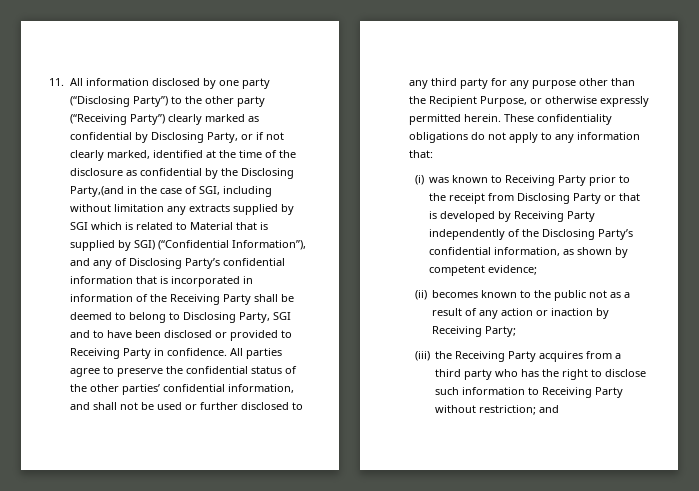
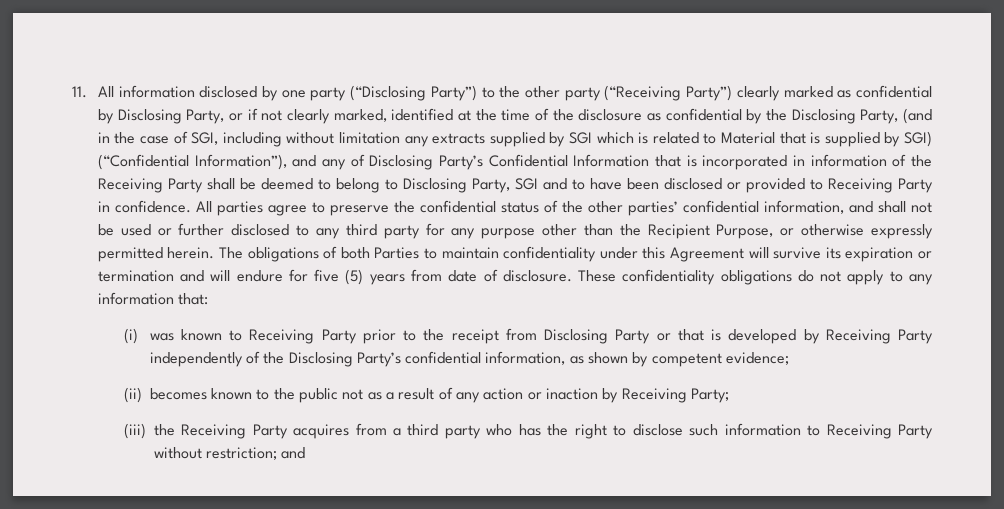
[69,186,124,197] Party,(and -> [860,108,932,124] Party, (and
[222,258,285,266] [69,276,133,284] confidential information -> [488,154,650,167] Confidential Information
(501, 118) none -> [219,246,933,262] [97,269,572,285] The obligations of both Parties to maintain confidentiality under this Agreement will survive its expiration or termination and will endure for five (5) years from date of disclosure.

